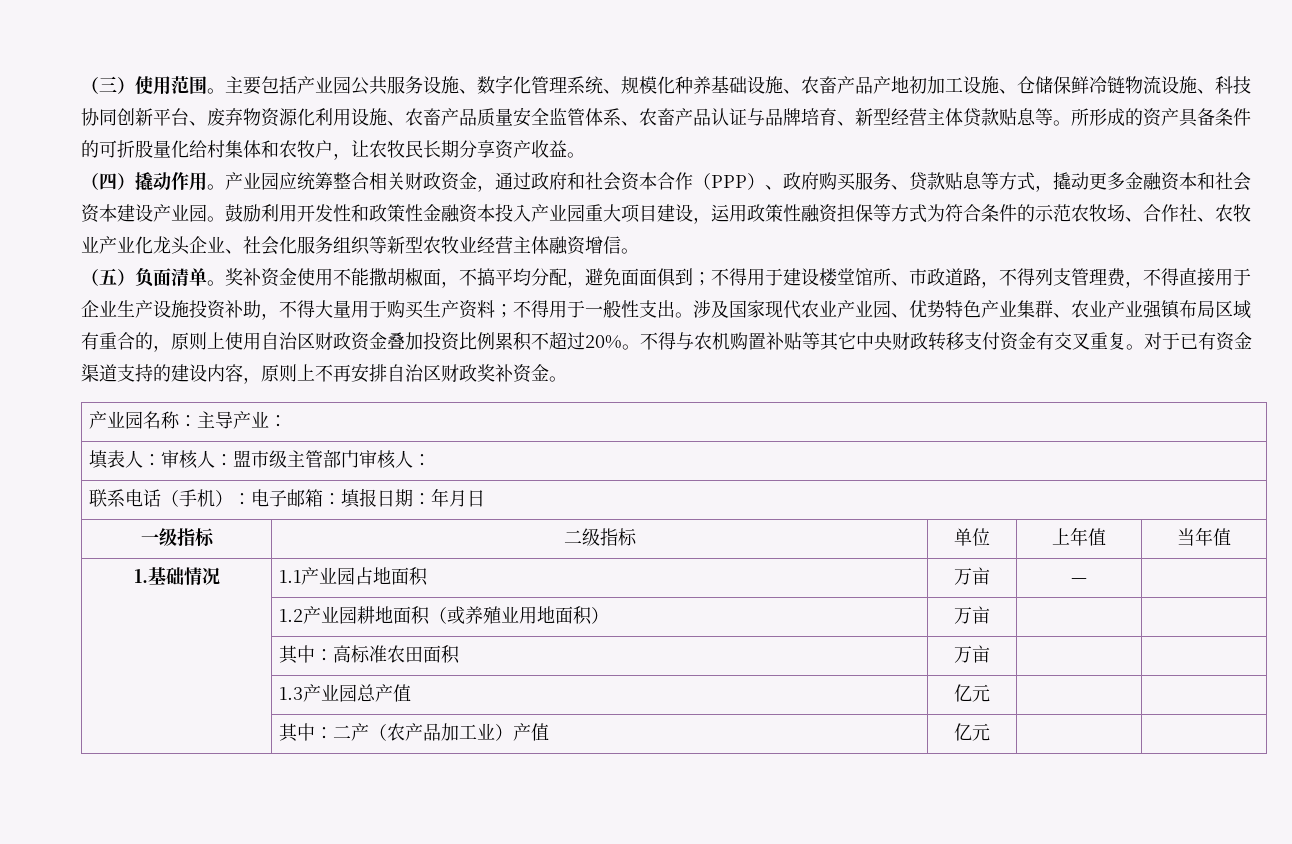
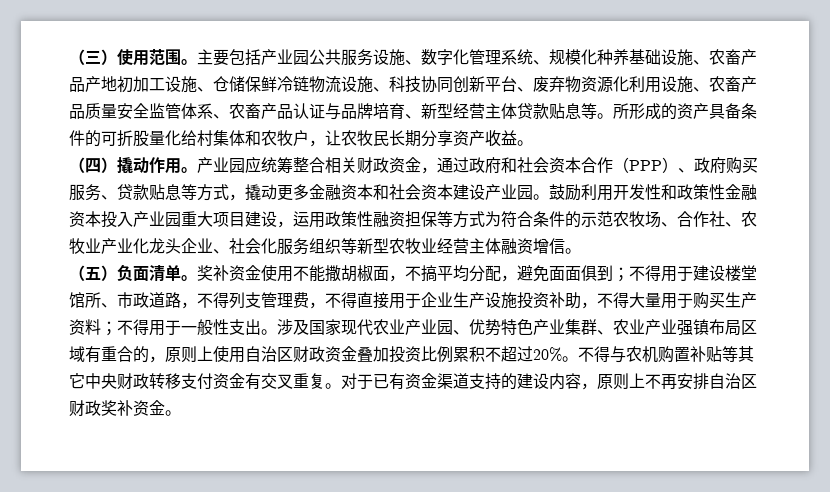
[89,411,288,429] [89,450,432,469] [89,488,486,508] [140,528,215,547] [563,528,637,546] [954,528,990,546] [1052,527,1106,546] [1177,527,1231,546] [133,567,220,585] [279,567,429,586] [954,567,990,585] [1071,578,1087,583] [279,606,610,625] [954,606,990,624] [279,645,461,664] [954,645,990,663] [279,684,412,702] [954,684,990,702] [279,723,550,742] [954,723,990,741] // 产业园名称：主导产业： // 填表人：审核人：盟市级主管部门审核人： // 联系电话（手机）：电子邮箱：填报日期：年月日 // 一级指标 | 二级指标 | 单位 | 上年值 | 当年值 // 1.基础情况 | 1.1产业园占地面积 | 万亩 | — | // | 1.2产业园耕地面积（或养殖业用地面积） | 万亩 | | // | 其中：高标准农田面积 | 万亩 | | // | 1.3产业园总产值 | 亿元 | | // | 其中：二产（农产品加工业）产值 | 亿元 | | -> (181, 413) none

